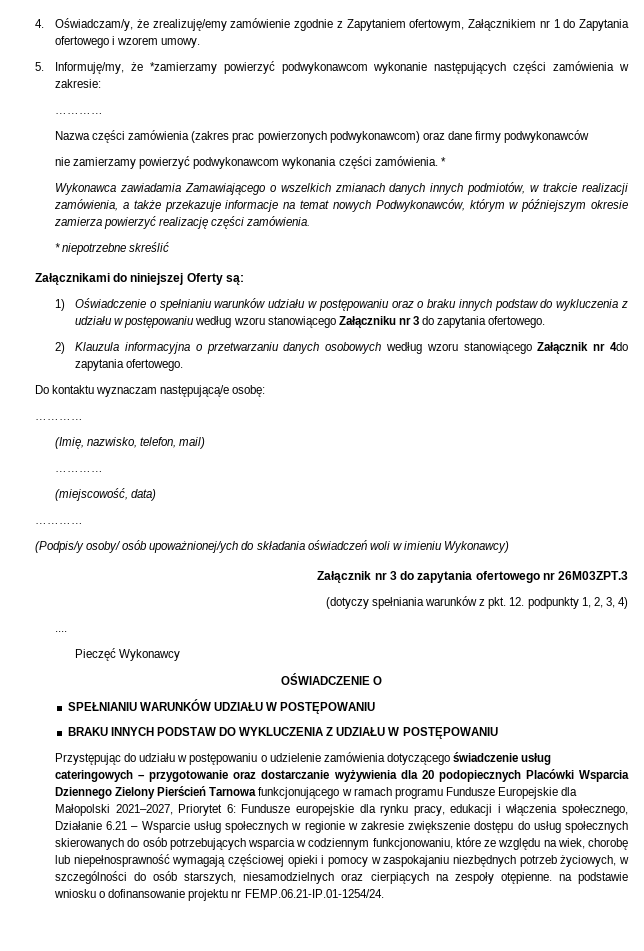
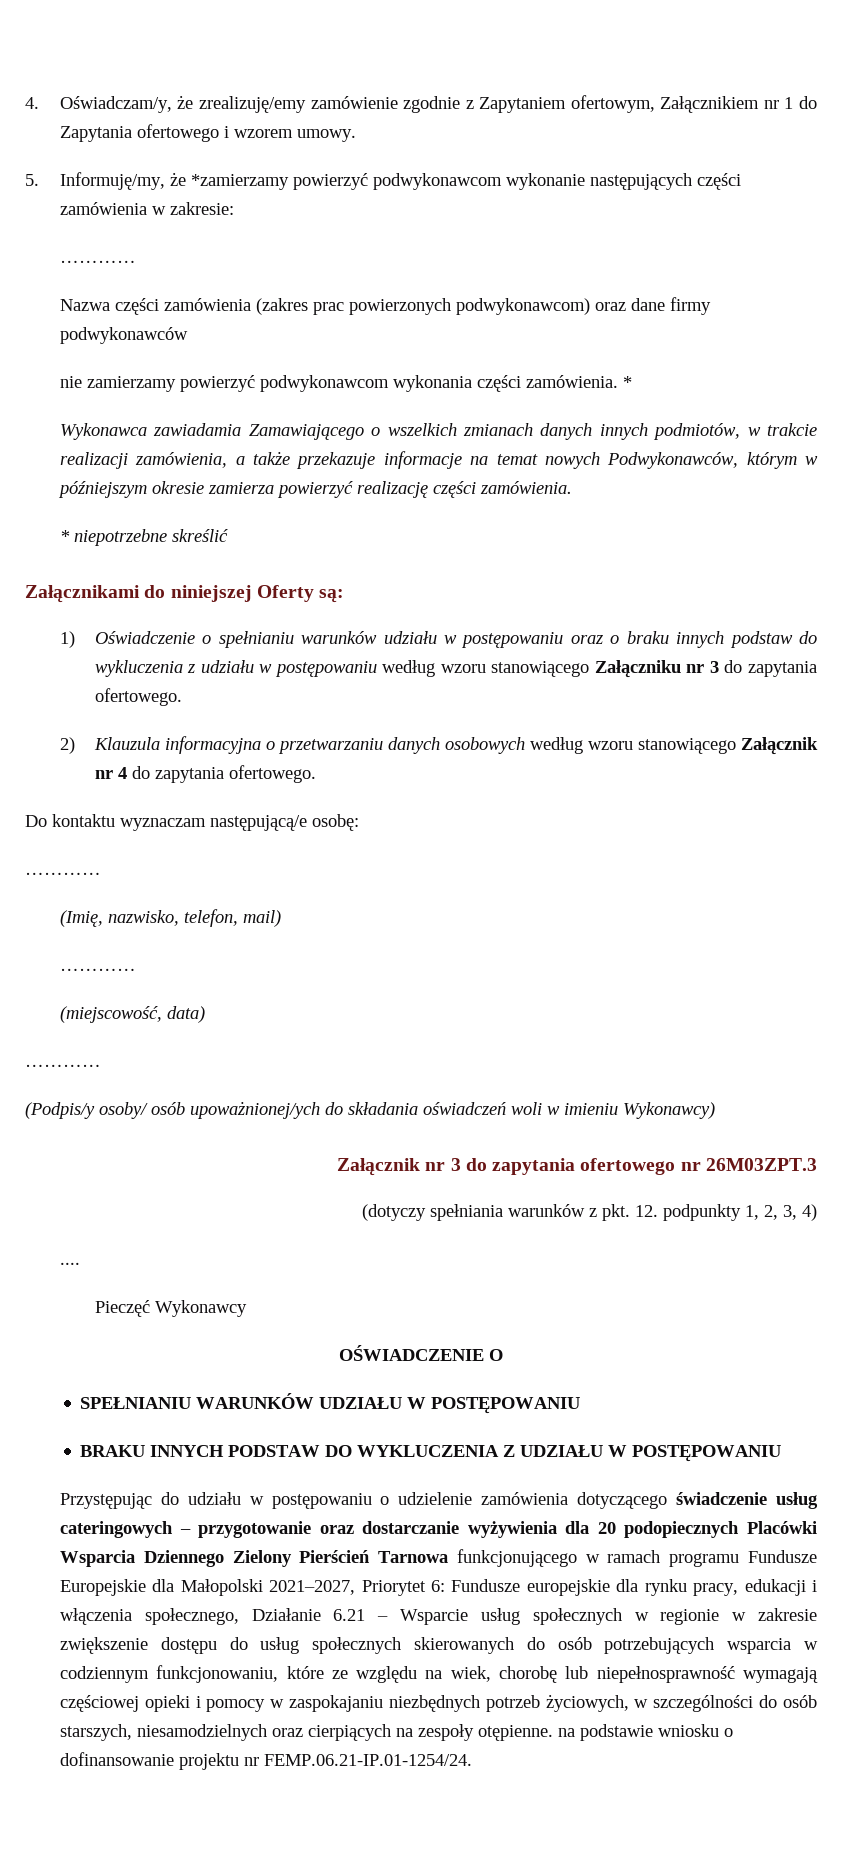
[609,342,628,351] 4do -> [117,766,150,779] 4 do

